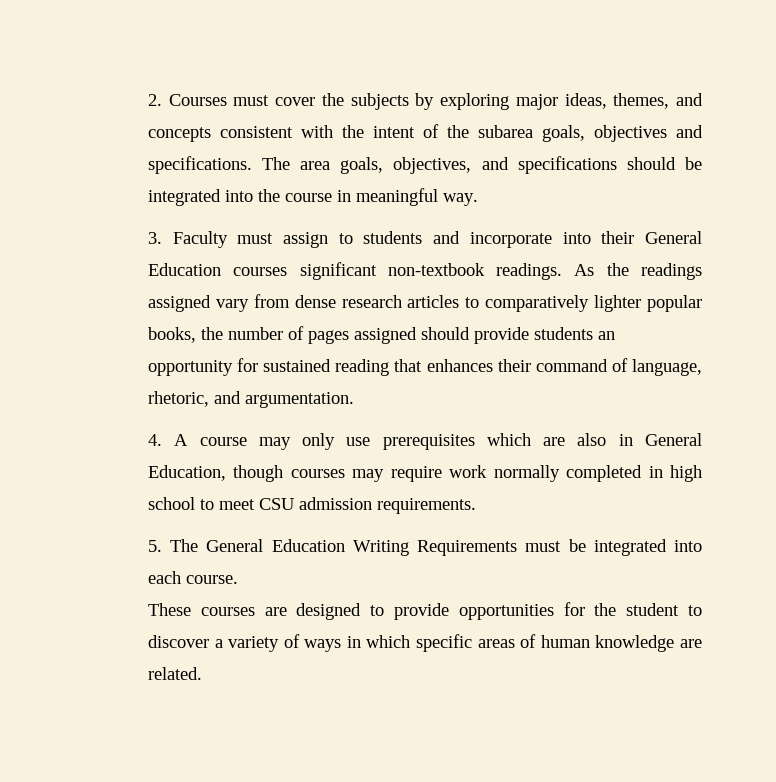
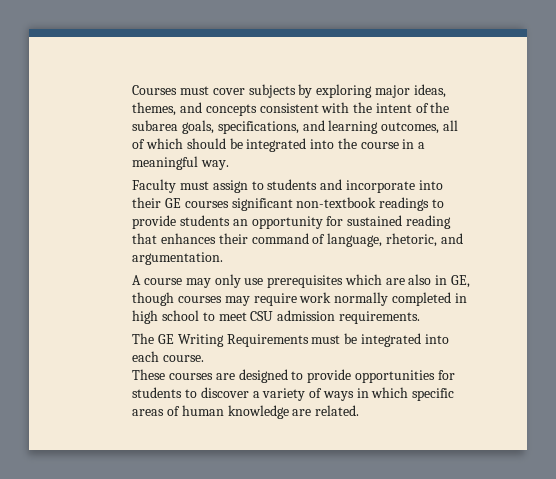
[147,94,162,106] 2. -> (132, 90) none
[321,93,344,106] the -> (245, 91) none
[593,125,703,142] [147,156,617,174] objectives and specifications. The area goals, objectives, and specifications -> [217,120,458,134] [132,138,183,149] specifications, and learning outcomes, all of which
(351, 196) none -> [418,142,426,149] a
[147,232,162,244] 3. -> (229, 165) none
[645,231,703,244] [147,263,221,276] General Education -> [164,198,181,208] GE
[496,263,702,280] [147,294,702,312] [147,326,470,344] readings. As the readings assigned vary from dense research articles to comparatively lighter popular books, the number of pages assigned should -> [379,197,444,211] readings to
[147,434,162,446] 4. -> (224, 258) none
[645,433,702,446] [147,465,226,481] General Education, -> [450,275,470,288] GE,
[147,539,345,552] 5. The General Education -> [132,333,174,344] The GE
[594,603,680,616] the student -> [132,387,183,398] students

